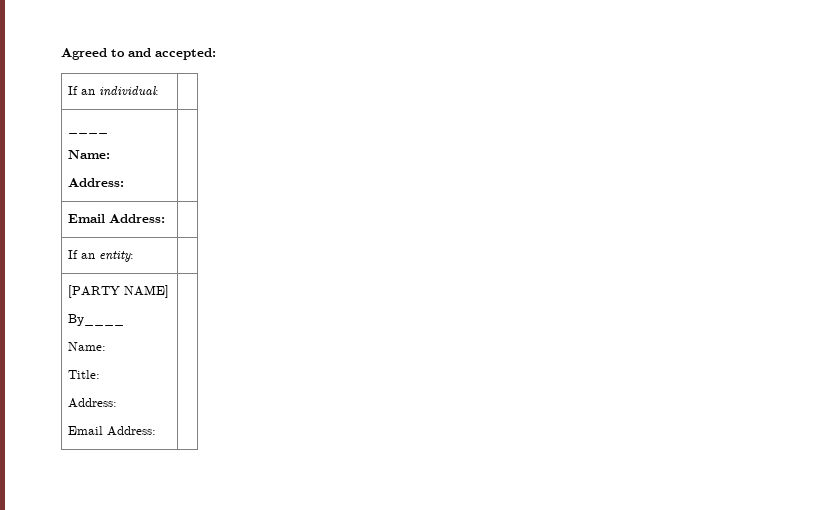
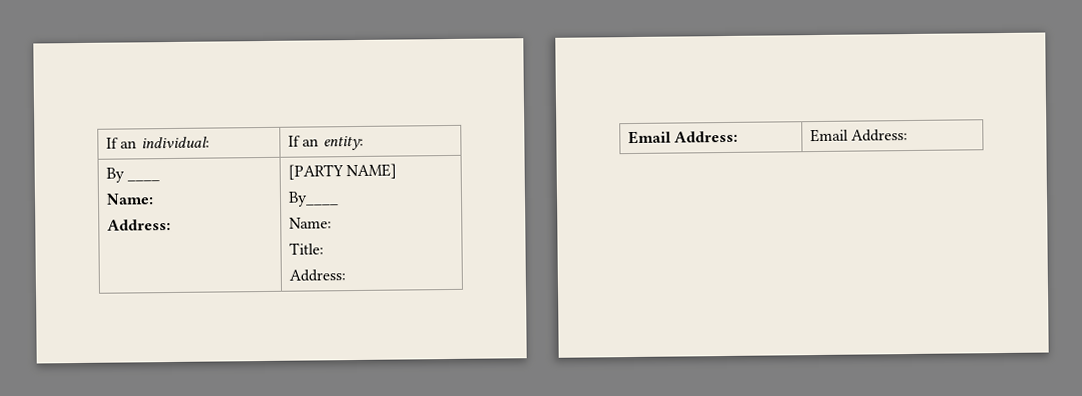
[61,48,216,60] Agreed to and accepted: // -> (105, 143) none
(159, 91) // -> [287,135,364,151] [105,167,125,183] If an entity: // By
[67,214,165,223] [67,250,134,262] // Email Address: | // If an entity: | // -> (171, 225) none
[67,426,156,436] // Email Address: | -> [627,130,739,145] [809,128,909,143] // Email Address: | Email Address:

